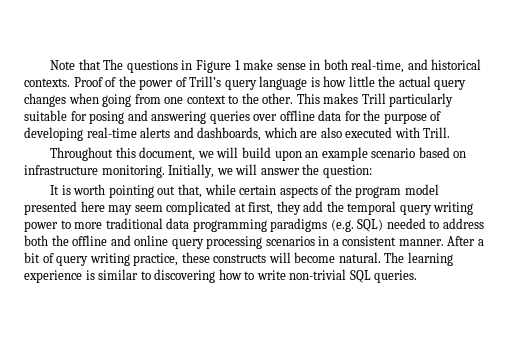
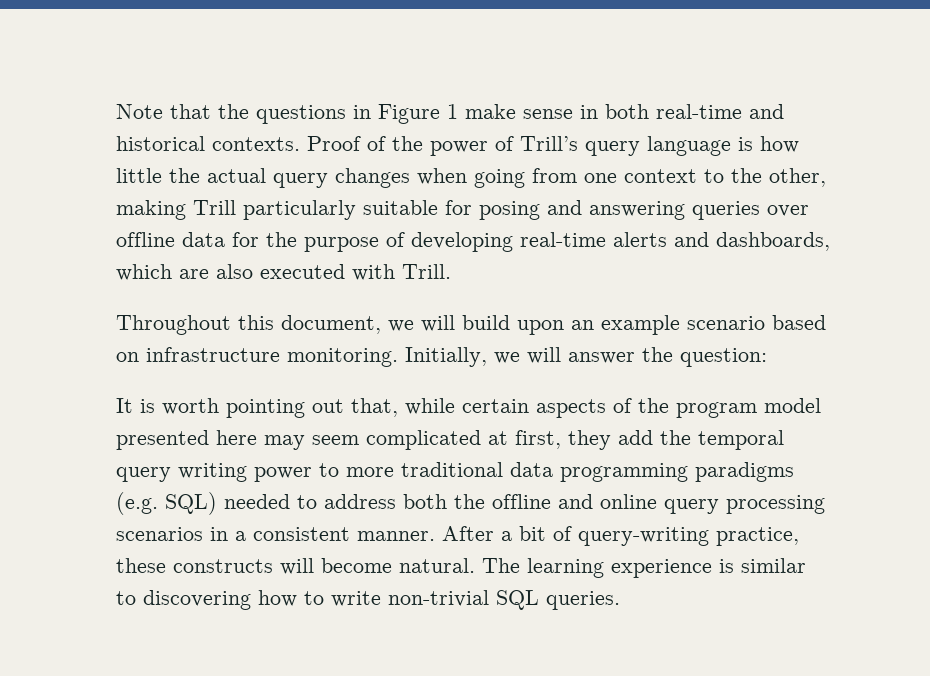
[103,59,124,70] The -> [218,104,249,119] the
[351,59,405,73] real-time, -> [656,104,742,119] real-time
[262,93,359,104] other. This makes -> [769,168,826,187] [116,200,186,220] other, making
[56,253,130,266] query writing -> [578,527,709,546] query-writing

